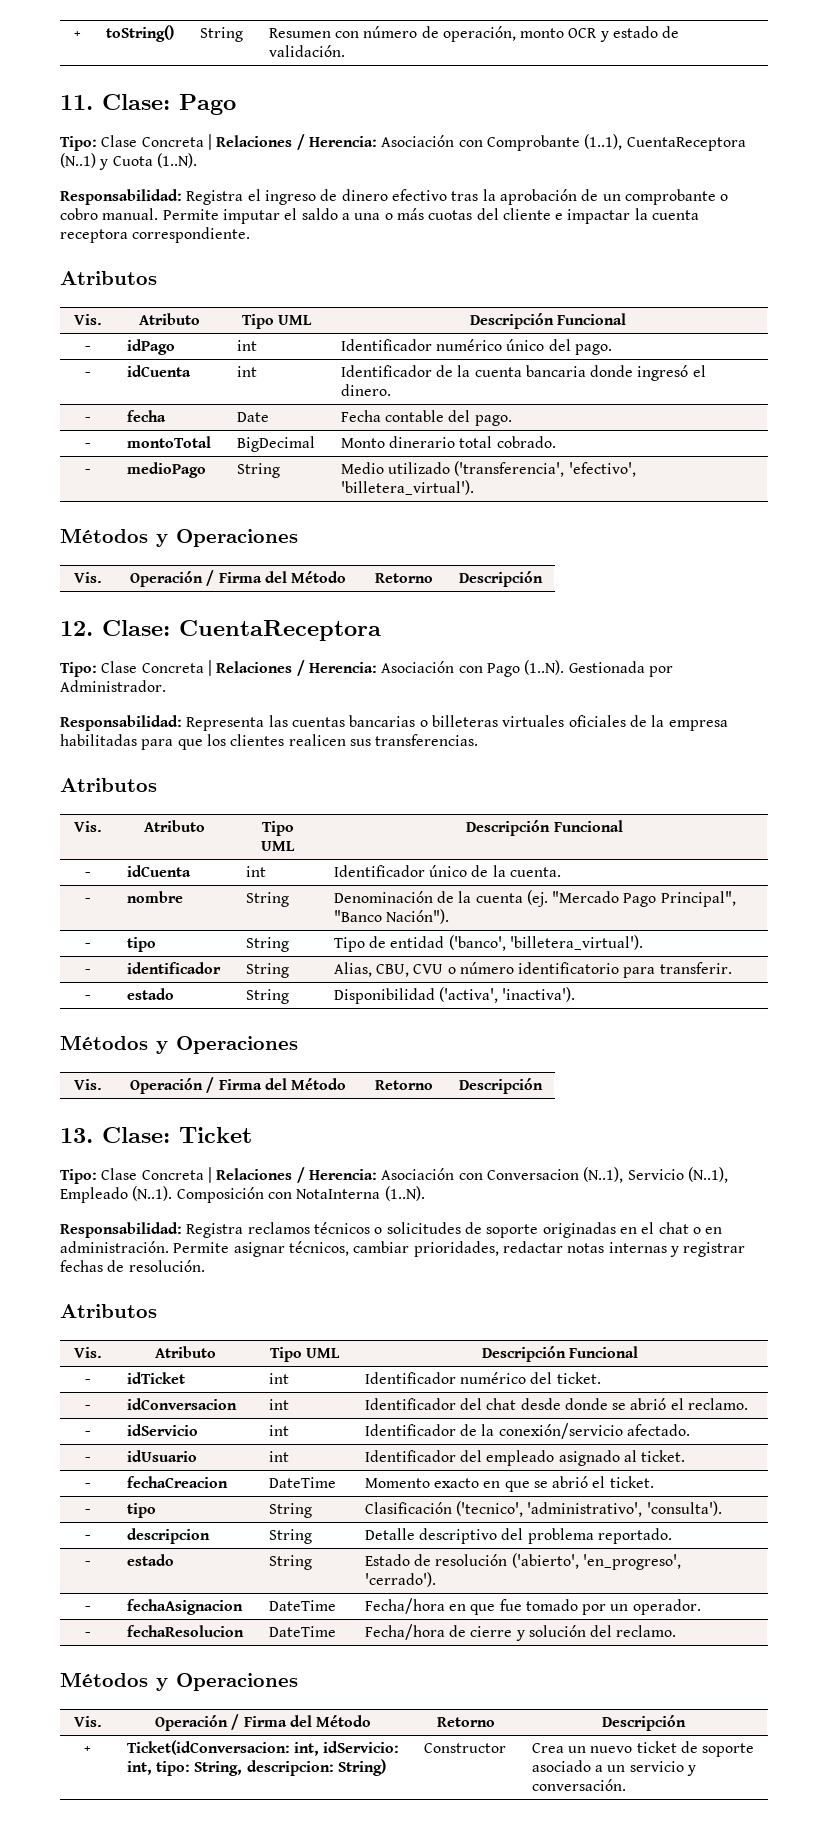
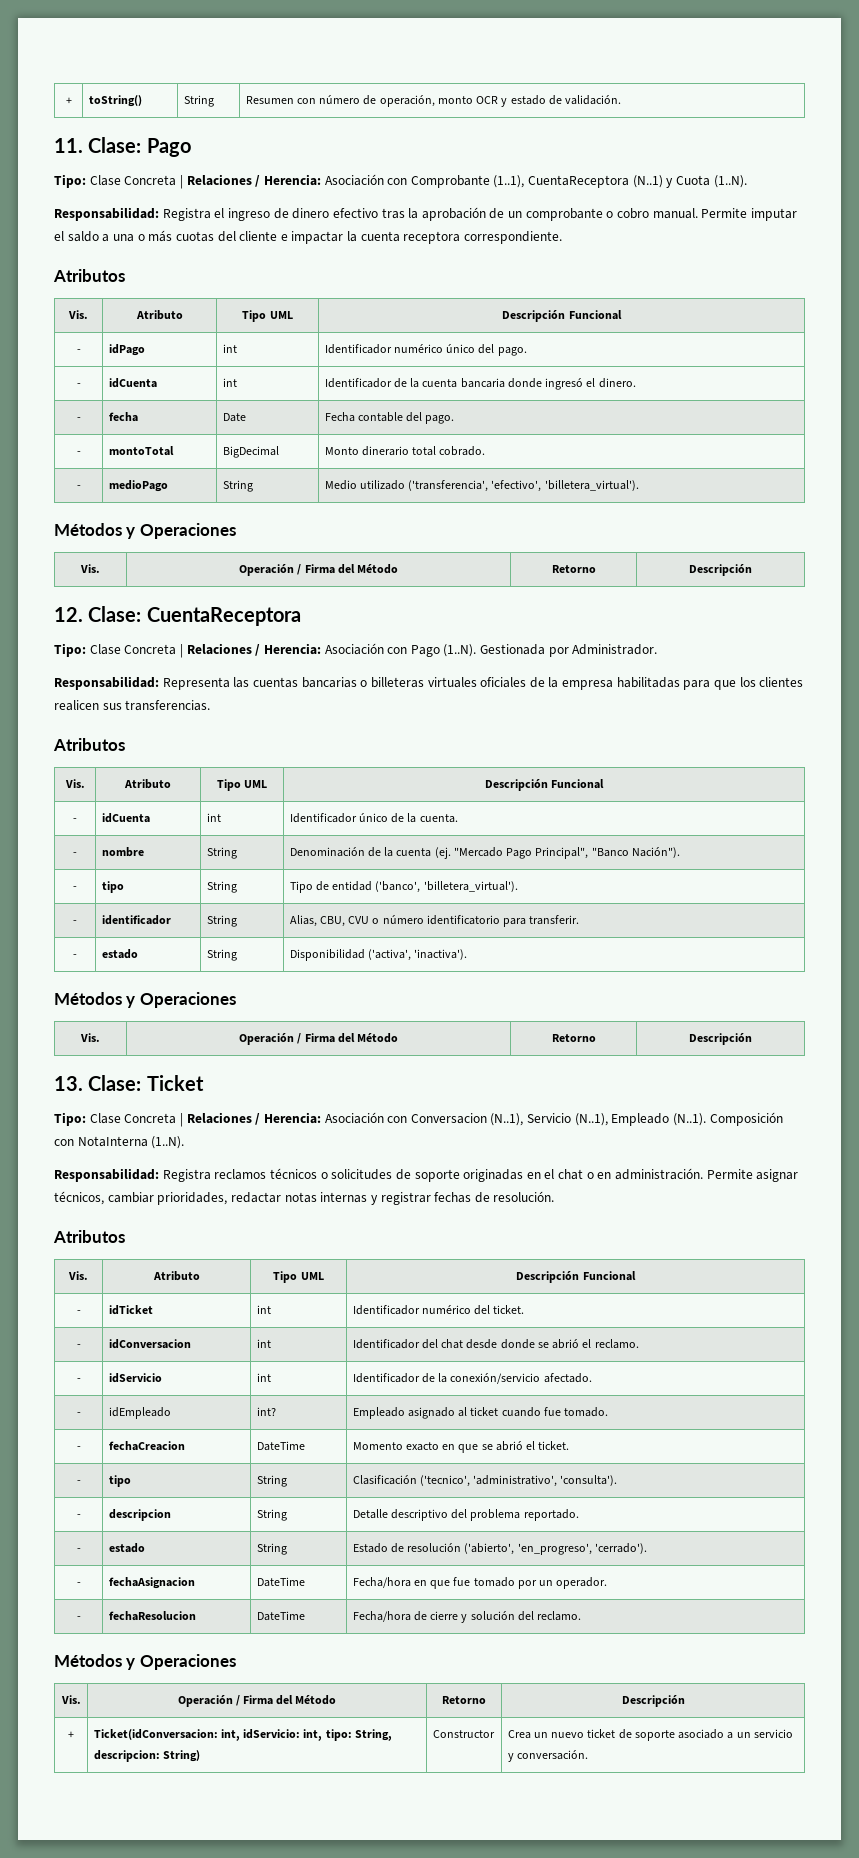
[126,1450,197,1462] [268,1451,289,1462] [364,1450,686,1466] idUsuario | int | Identificador del empleado asignado al ticket. -> [108,1407,171,1419] [256,1407,276,1416] [352,1407,609,1419] idEmpleado | int? | Empleado asignado al ticket cuando fue tomado.

